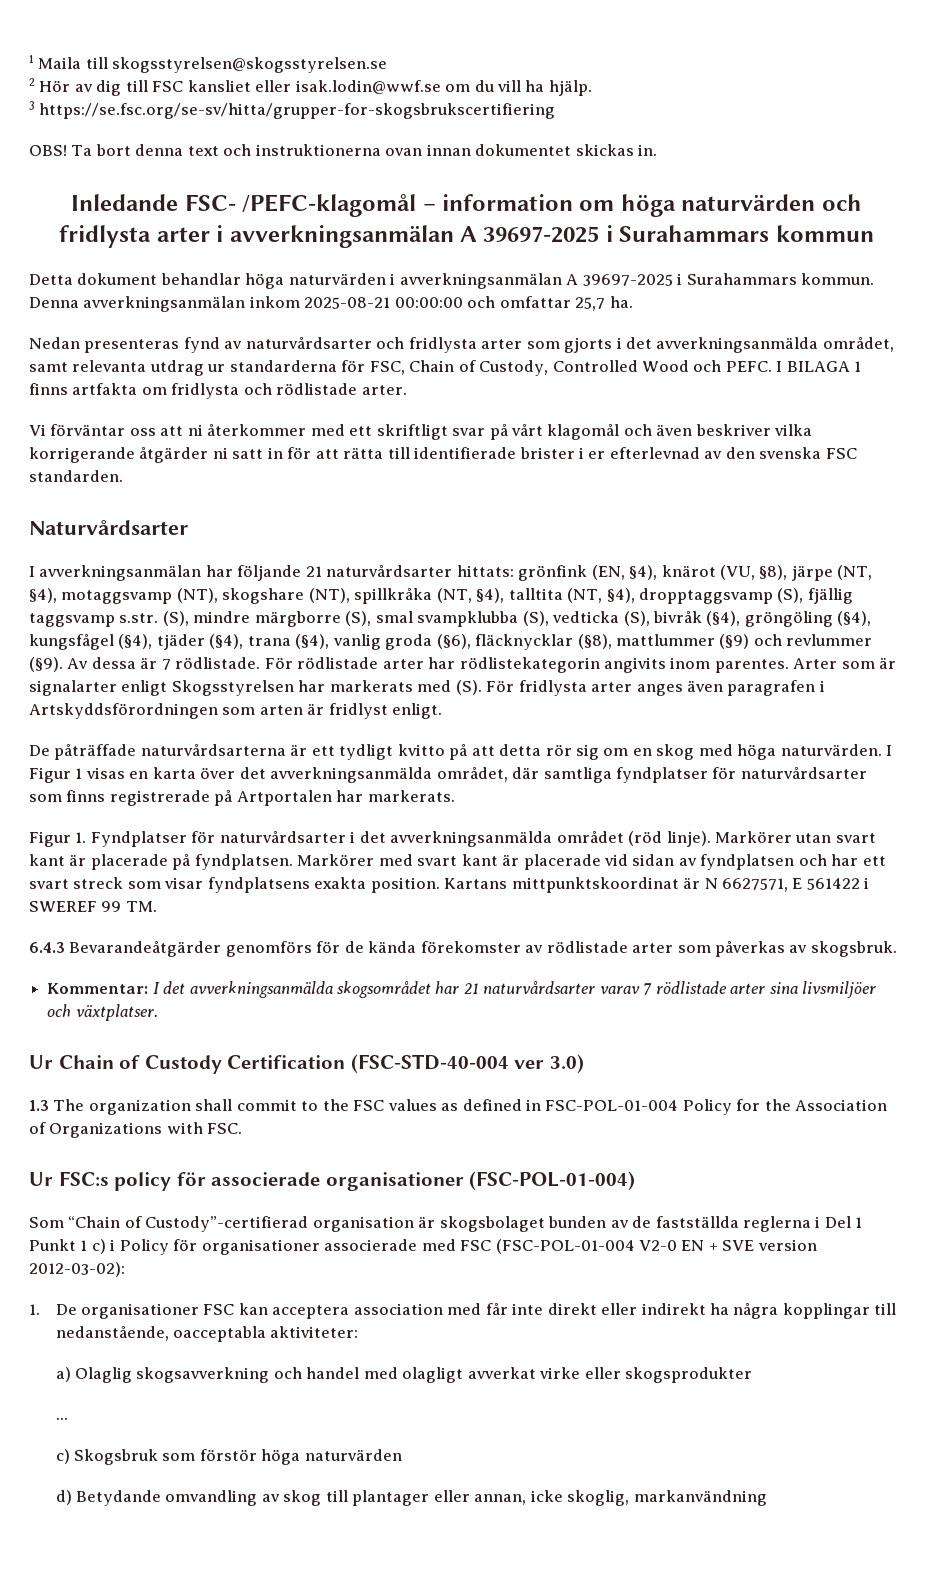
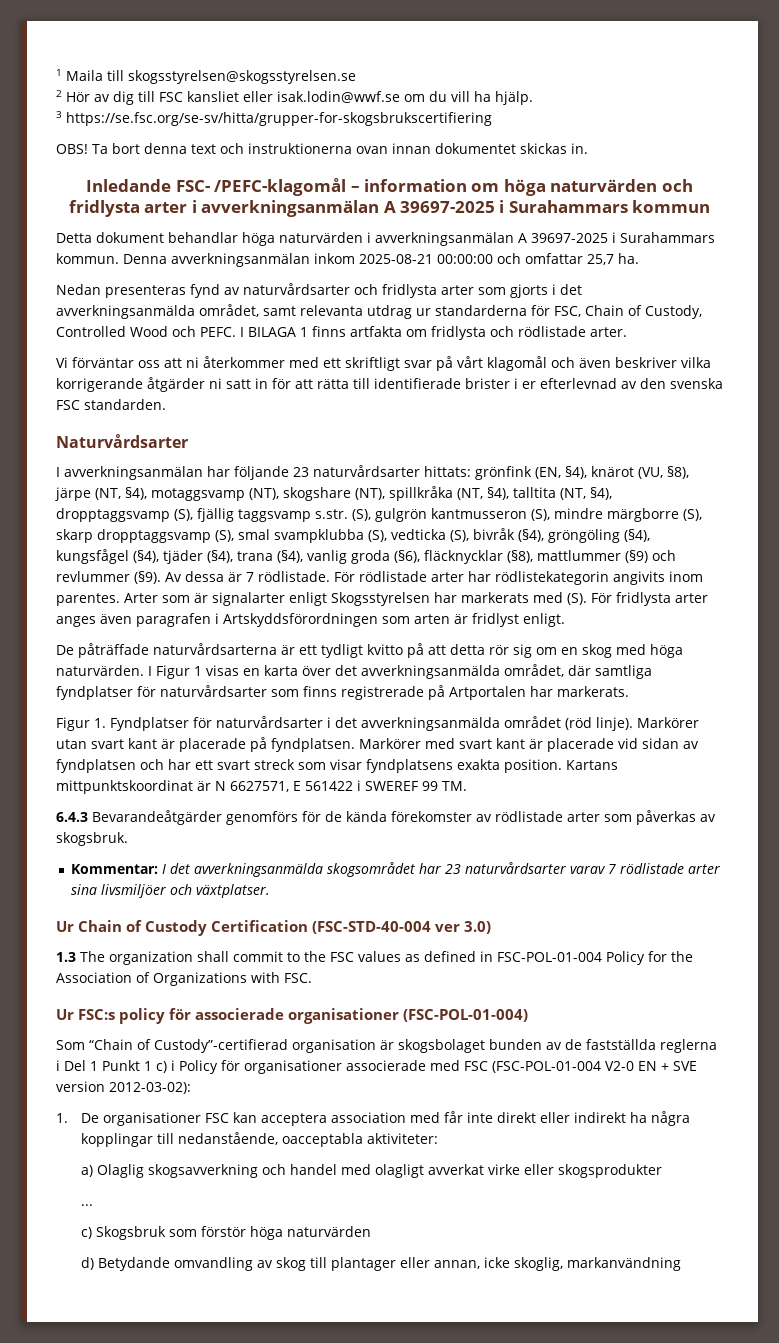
[305,566,322,577] 21 -> [293,467,309,477] 23
[193,611,341,627] mindre märgborre -> [375,508,702,522] [56,529,211,543] gulgrön kantmusseron (S), mindre märgborre (S), skarp dropptaggsvamp
[463,983,479,994] 21 -> [444,864,461,874] 23

